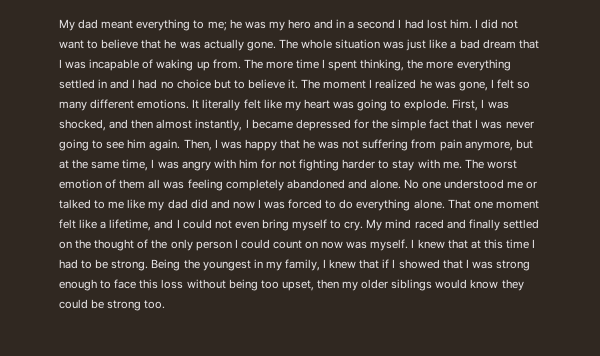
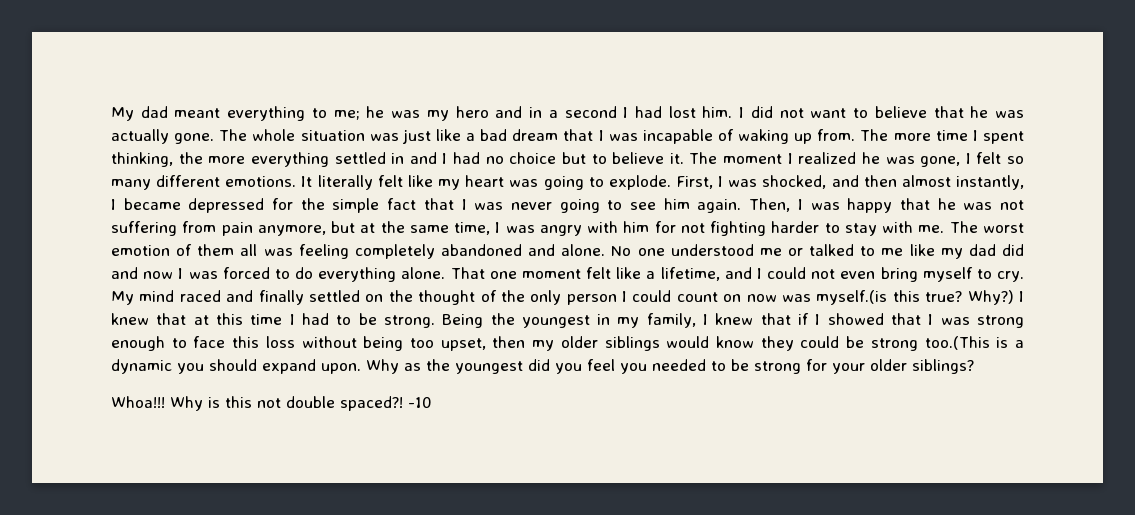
[370,239,409,251] myself. -> [816,290,1014,305] myself.(is this true? Why?)
[144,300,166,309] too. -> [924,336,1024,350] [111,359,974,374] [111,396,432,411] too.(This is a dynamic you should expand upon. Why as the youngest did you feel you needed to be strong for your older siblings? // Whoa!!! Why is this not double spaced?! -10

